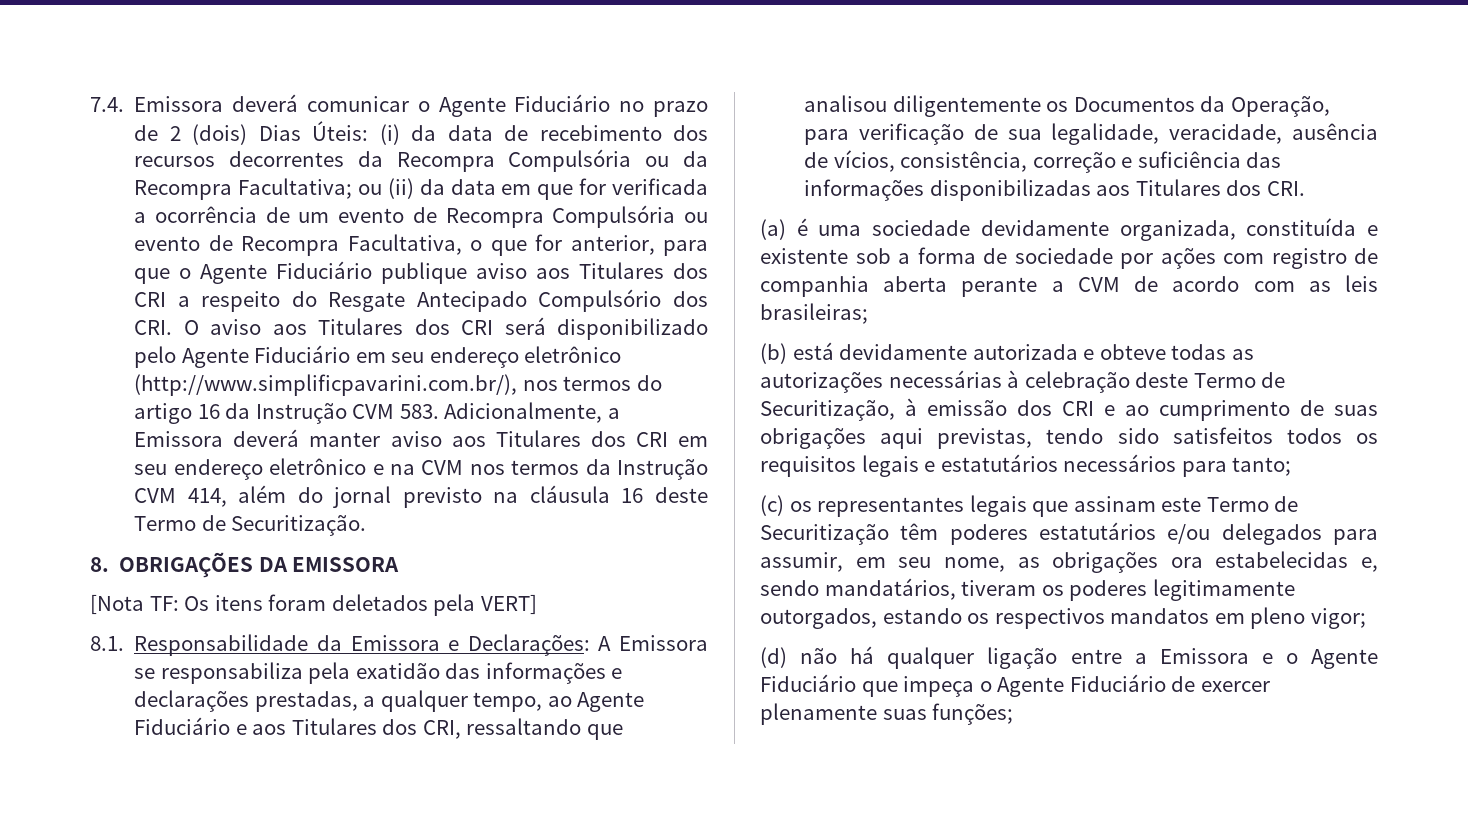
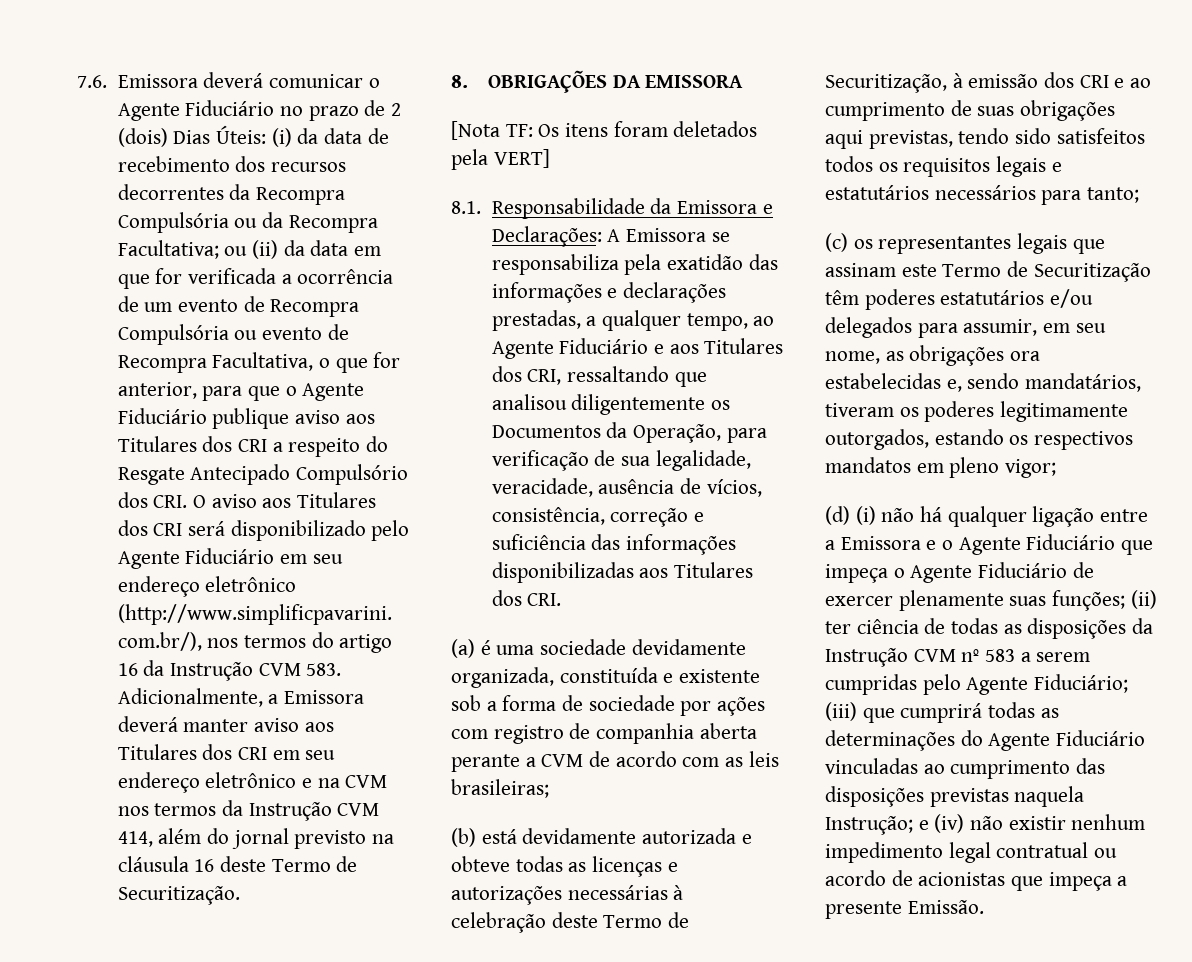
[90,97,124,112] 7.4. -> [77,75,107,88] 7.6.
(1254, 354) none -> [592,856,678,877] licenças e
(787, 657) none -> [855,506,876,525] (i)
(1014, 714) none -> [1130,590,1157,609] [825,618,1154,639] [825,648,1091,667] [825,674,1129,695] [825,702,1059,723] [825,730,1146,751] [825,758,1106,779] [825,786,1085,807] [825,814,1146,835] [825,842,1118,863] [825,870,1128,891] [825,900,984,919] (ii) ter ciência de todas as disposições da Instrução CVM nº 583 a serem cumpridas pelo Agente Fiduciário; (iii) que cumprirá todas as determinações do Agente Fiduciário vinculadas ao cumprimento das disposições previstas naquela Instrução; e (iv) não existir nenhum impedimento legal contratual ou acordo de acionistas que impeça a presente Emissão.

